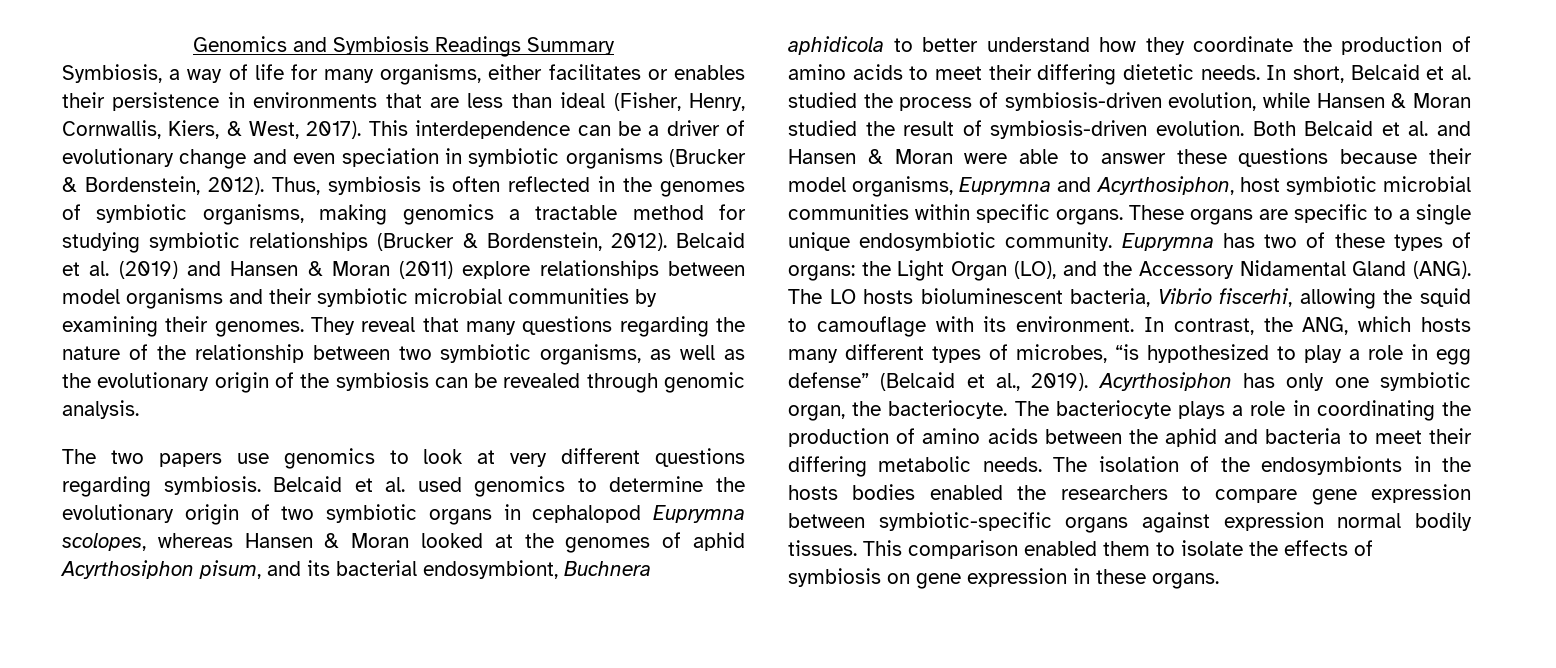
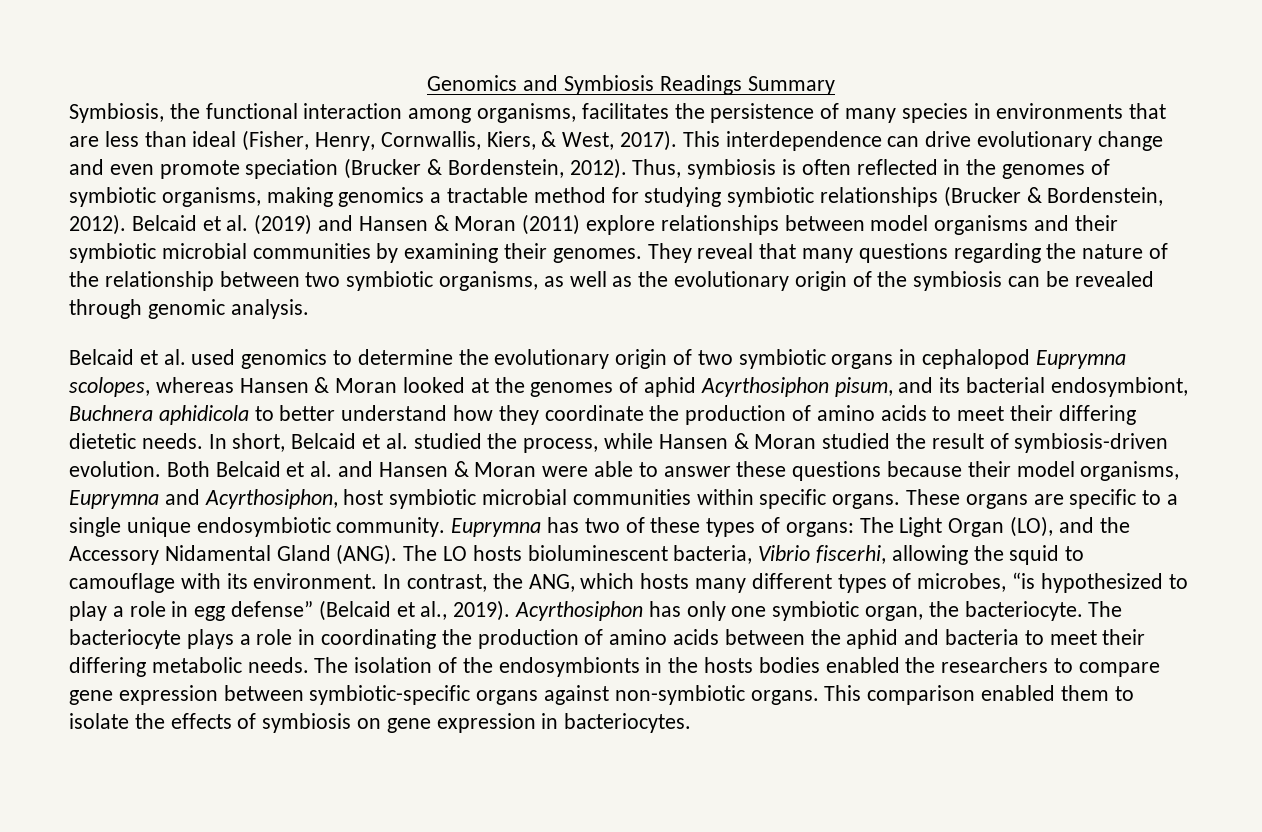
[169,64,745,85] [62,92,220,111] a way of life for many organisms, either facilitates or enables their persistence -> [169,103,968,123] the functional interaction among organisms, facilitates the persistence of many species
[617,120,746,136] [62,148,663,169] be a driver of evolutionary change and even speciation in symbiotic organisms -> [925,131,1163,151] [69,159,339,179] drive evolutionary change and even promote speciation
[62,448,745,469] [62,476,261,497] The two papers use genomics to look at very different questions regarding symbiosis. -> (309, 309) none
[899,92,1257,111] process of symbiosis-driven evolution, -> [523,438,599,453] process,
[861,261,891,276] the -> [859,517,894,533] The
[1223,512,1472,531] [788,540,857,556] expression normal bodily tissues. -> [614,685,819,705] non-symbiotic organs.
[1096,569,1219,589] these organs. -> [564,713,692,733] bacteriocytes.

